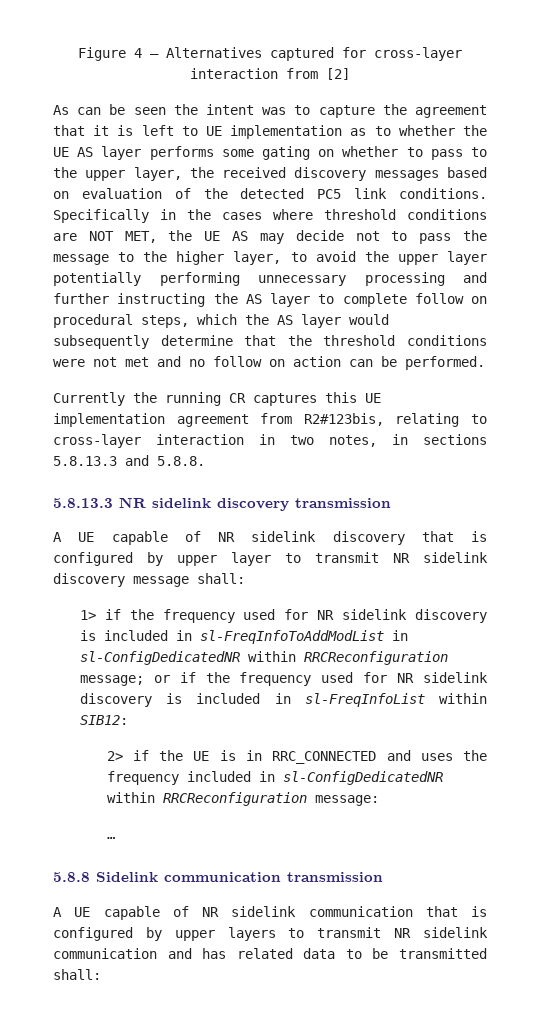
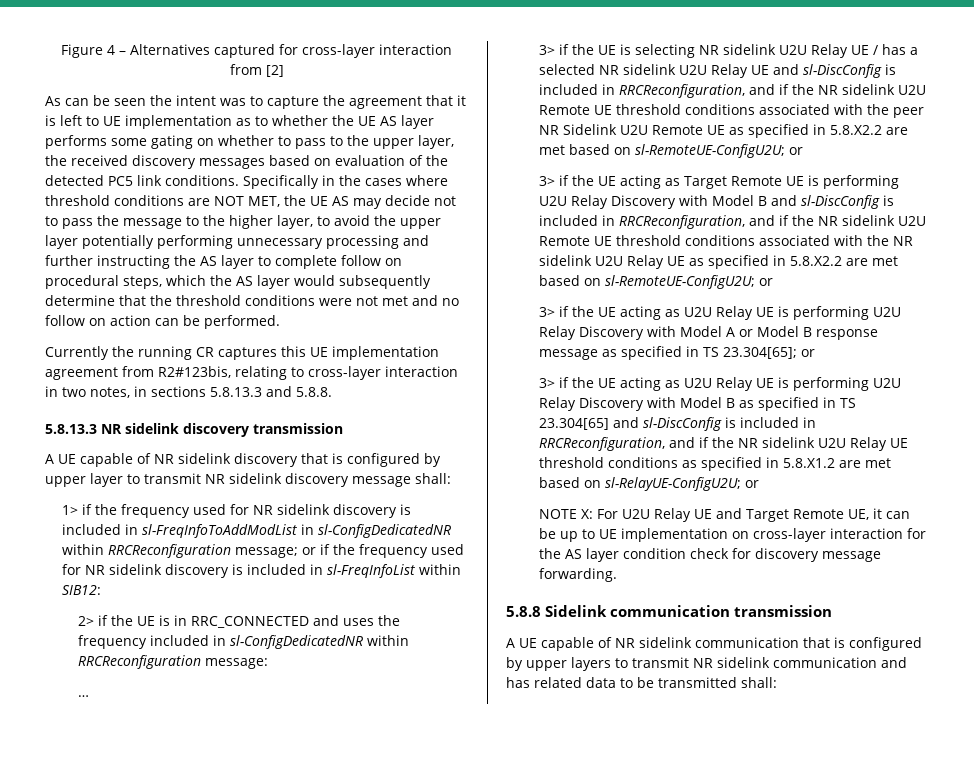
(115, 838) none -> [539,44,919,58] [539,64,897,78] [539,84,927,98] [539,104,925,118] [539,124,909,138] [539,144,804,158] [539,175,900,189] [539,195,895,209] [539,215,927,229] [539,235,914,246] [539,255,899,269] [539,275,774,289] [539,306,902,320] [539,326,879,340] [539,346,816,360] [539,377,902,391] [539,397,857,411] [539,417,817,431] [539,437,909,451] [539,457,892,471] [539,477,760,491] [539,508,911,522] [539,528,927,542] [539,548,882,562] [539,568,618,582] // 3> if the UE is selecting NR sidelink U2U Relay UE / has a selected NR sidelink U2U Relay UE and sl-DiscConfig is included in RRCReconfiguration, and if the NR sidelink U2U Remote UE threshold conditions associated with the peer NR Sidelink U2U Remote UE as specified in 5.8.X2.2 are met based on sl-RemoteUE-ConfigU2U; or // 3> if the UE acting as Target Remote UE is performing U2U Relay Discovery with Model B and sl-DiscConfig is included in RRCReconfiguration, and if the NR sidelink U2U Remote UE threshold conditions associated with the NR sidelink U2U Relay UE as specified in 5.8.X2.2 are met based on sl-RemoteUE-ConfigU2U; or // 3> if the UE acting as U2U Relay UE is performing U2U Relay Discovery with Model A or Model B response message as specified in TS 23.304[65]; or // 3> if the UE acting as U2U Relay UE is performing U2U Relay Discovery with Model B as specified in TS 23.304[65] and sl-DiscConfig is included in RRCReconfiguration, and if the NR sidelink U2U Relay UE threshold conditions as specified in 5.8.X1.2 are met based on sl-RelayUE-ConfigU2U; or // NOTE X: For U2U Relay UE and Target Remote UE, it can be up to UE implementation on cross-layer interaction for the AS layer condition check for discovery message forwarding.

